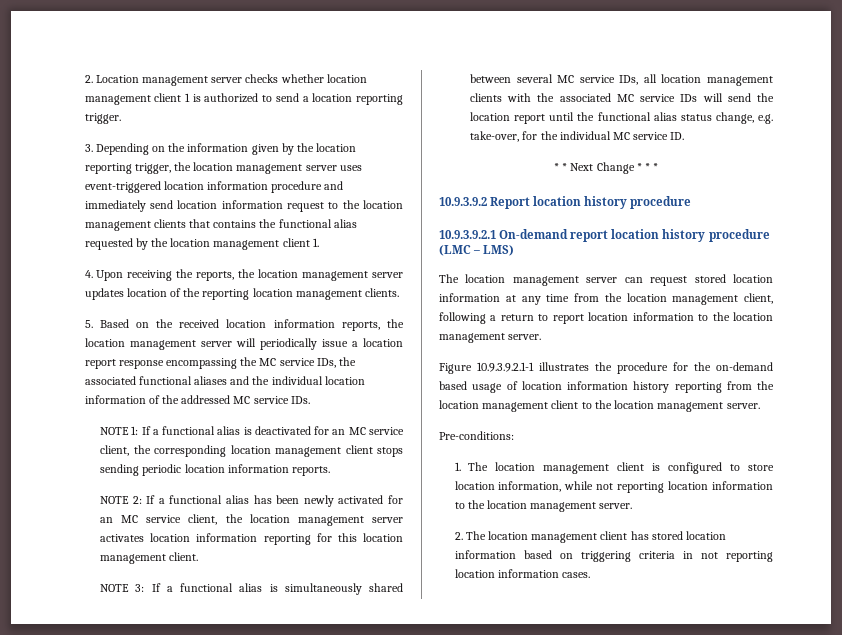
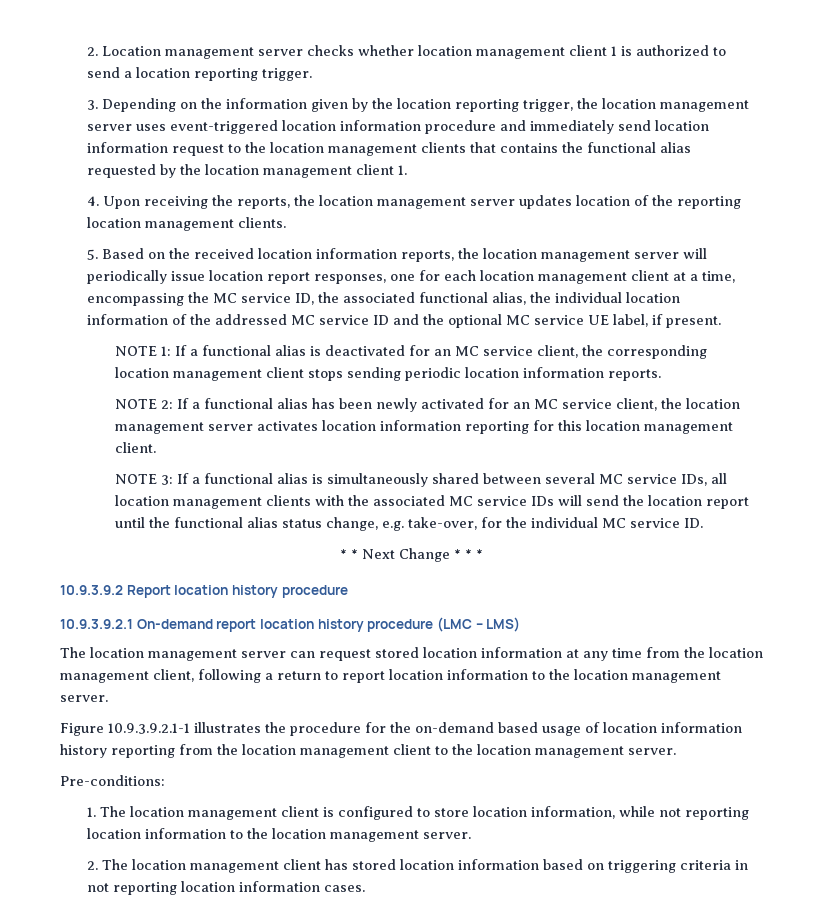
[351,338,403,347] [84,359,164,369] a location report response -> [209,270,736,284] location report responses, one for each location management client at a time,
[316,358,336,368] IDs, -> [295,293,315,305] ID,
[194,376,250,385] aliases and -> [492,292,527,305] alias,
[290,396,310,404] IDs. -> [373,314,722,328] ID and the optional MC service UE label, if present.

